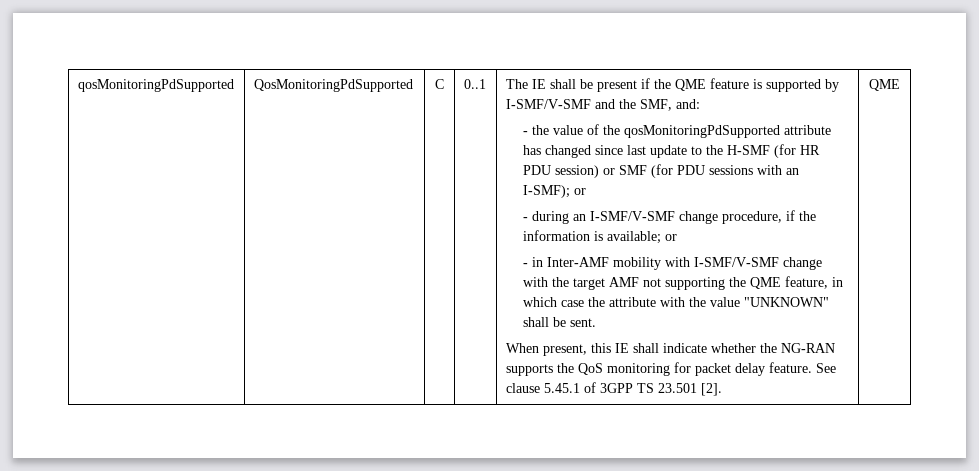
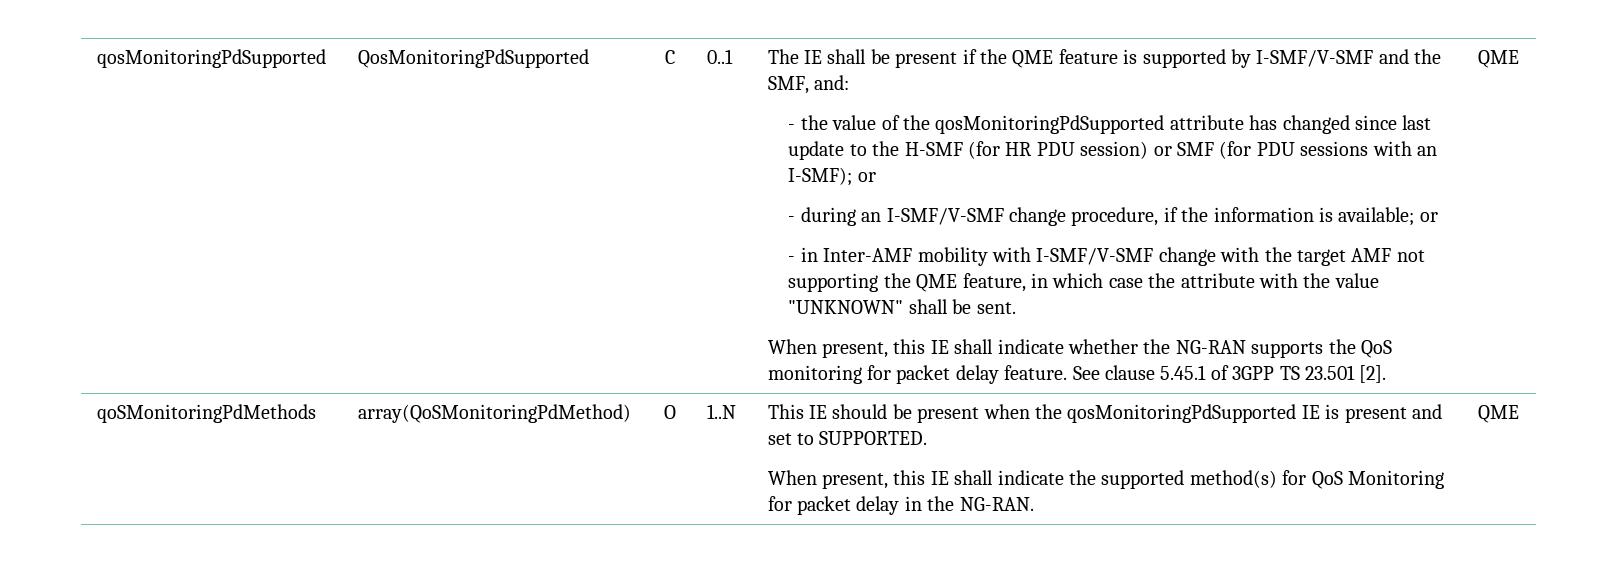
(900, 85) none -> [96,404,316,423] [357,404,631,423] [663,405,676,419] [706,404,736,419] [767,404,1442,423] [767,431,928,445] [767,470,1444,489] [767,496,1034,515] [1478,405,1519,423] // qoSMonitoringPdMethods | array(QoSMonitoringPdMethod) | O | 1..N | This IE should be present when the qosMonitoringPdSupported IE is present and set to SUPPORTED. // When present, this IE shall indicate the supported method(s) for QoS Monitoring for packet delay in the NG-RAN. | QME

